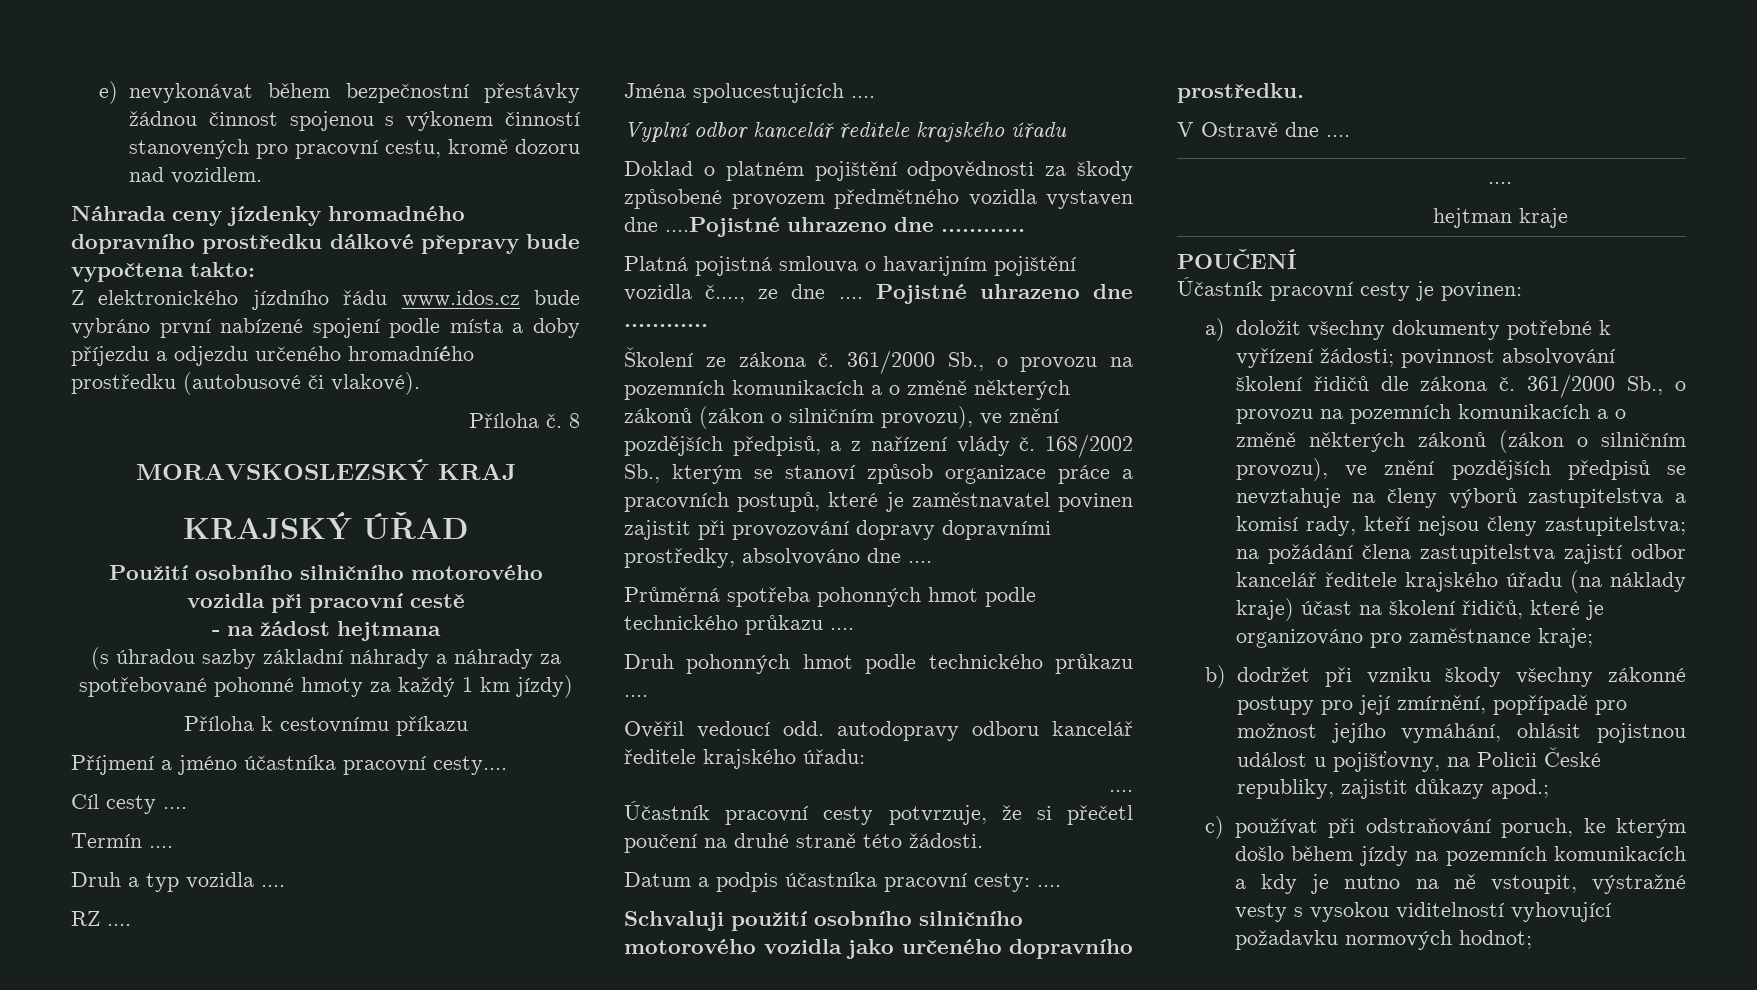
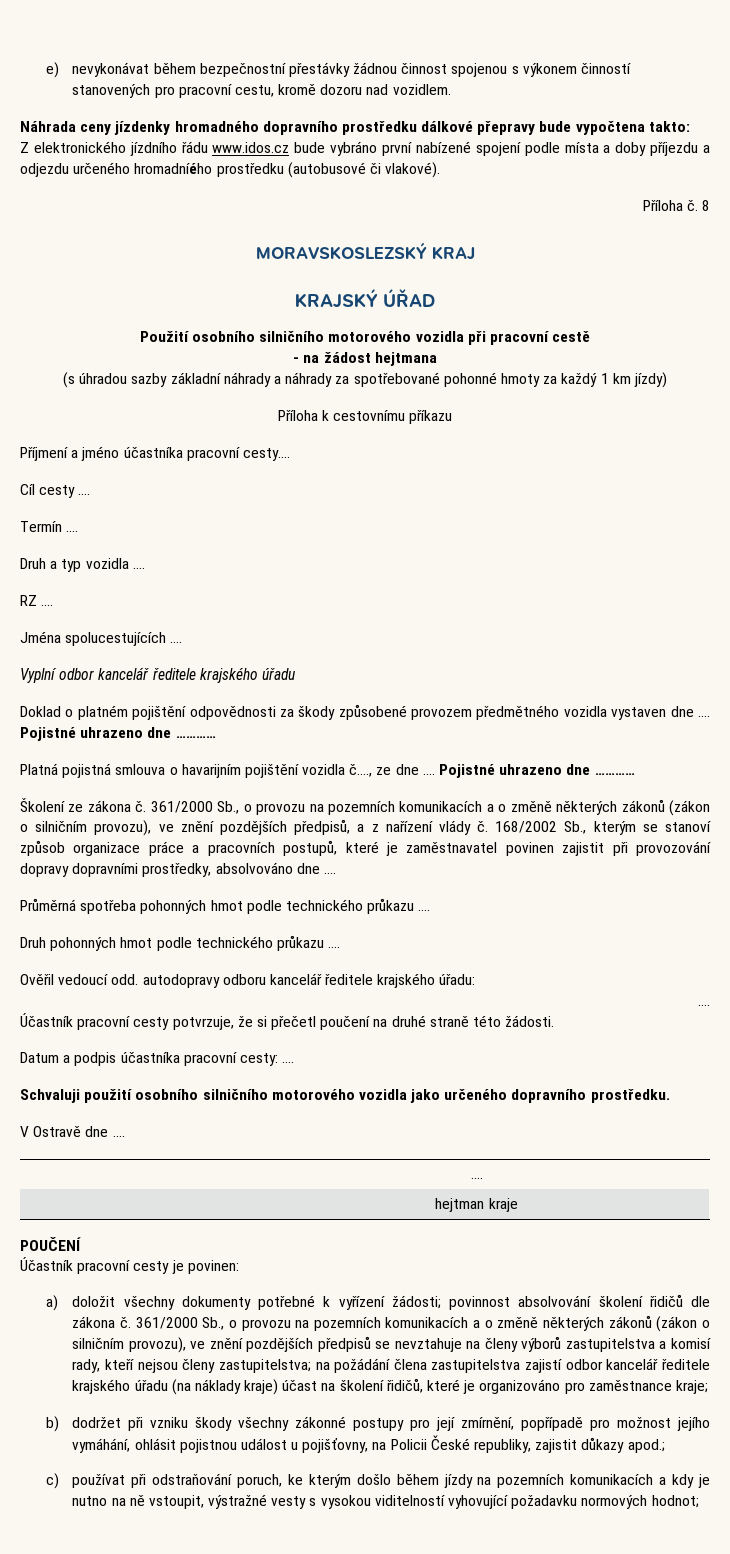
[665,217,780,237] ....Pojistné -> [697,715,710,717] [20,727,76,741] .... Pojistné

